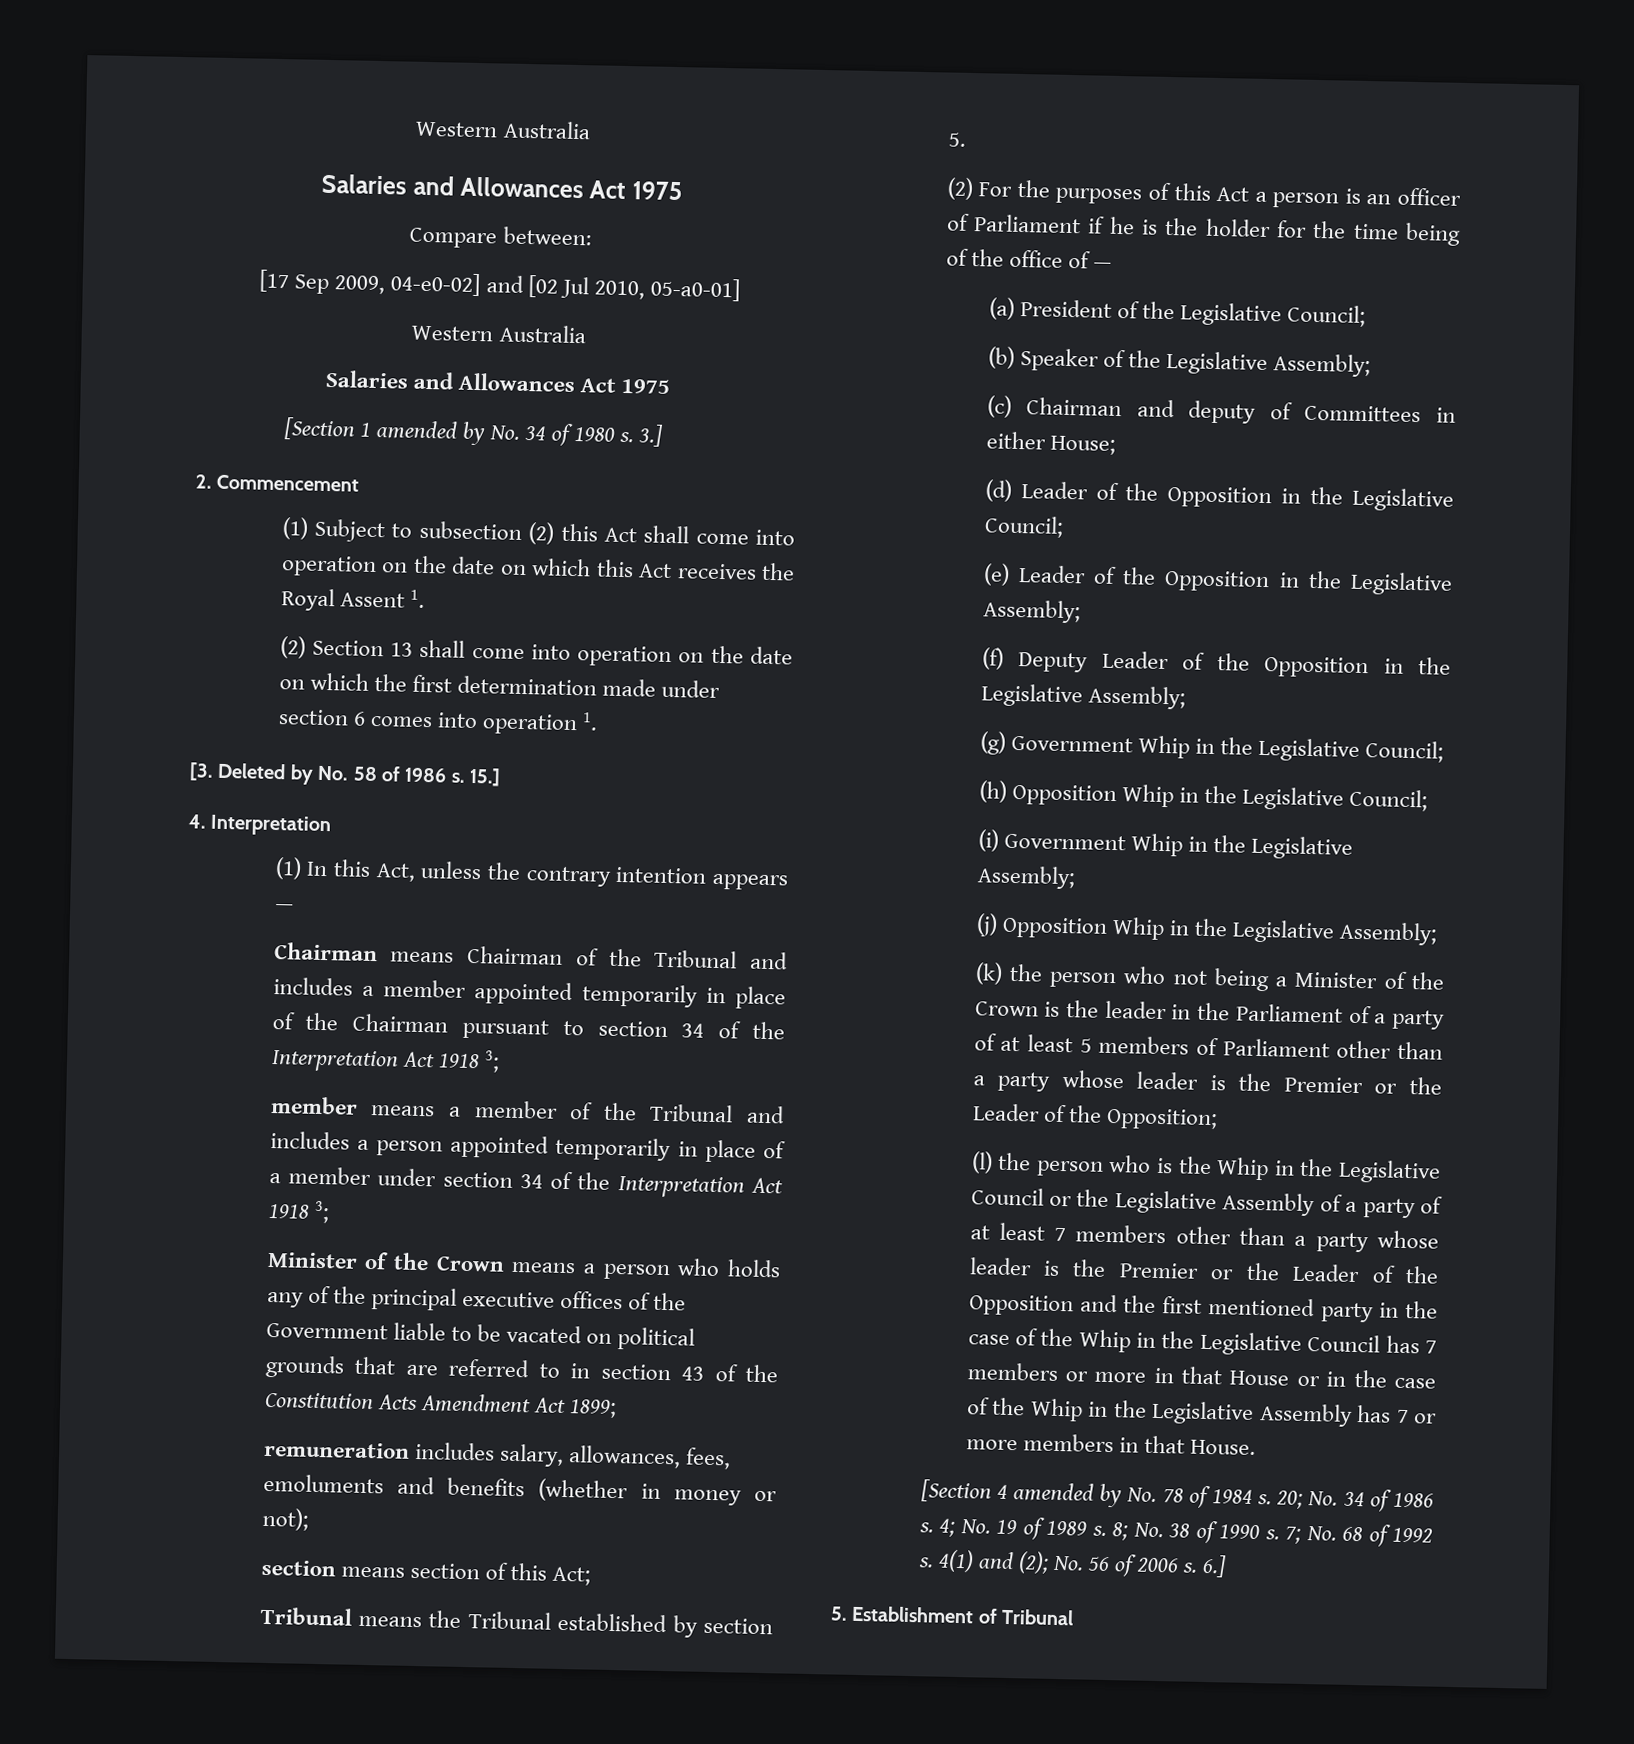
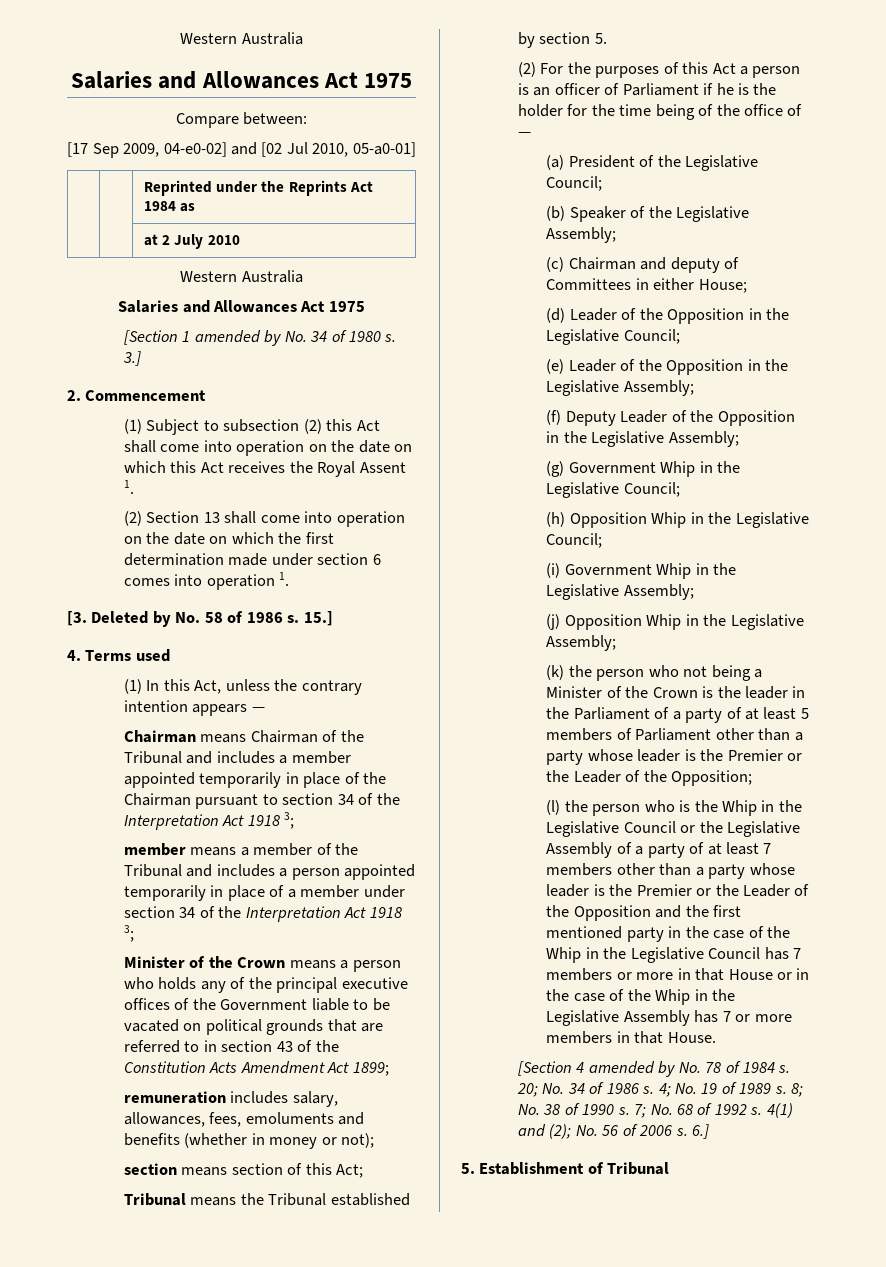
(740, 289) none -> [144,180,373,196] [144,201,196,212] [144,234,240,249] // | | Reprinted under the Reprints Act 1984 as // | | at 2 July 2010
[210,814,333,837] Interpretation -> [85,649,170,662] Terms used

